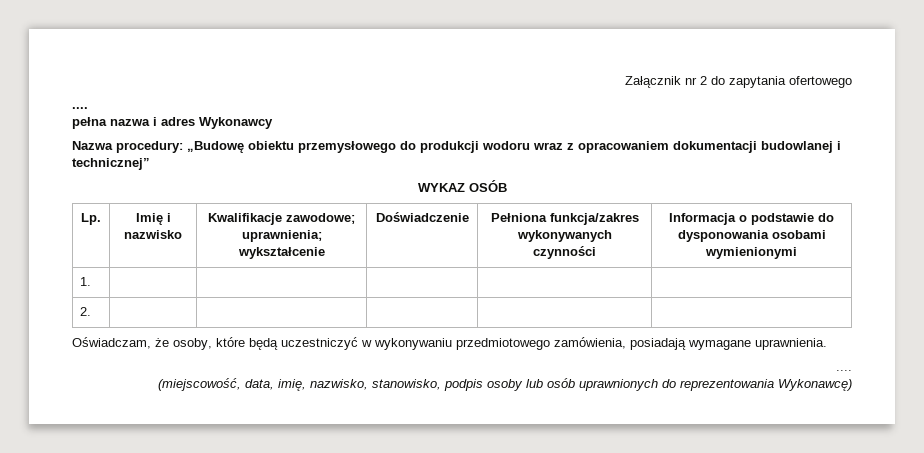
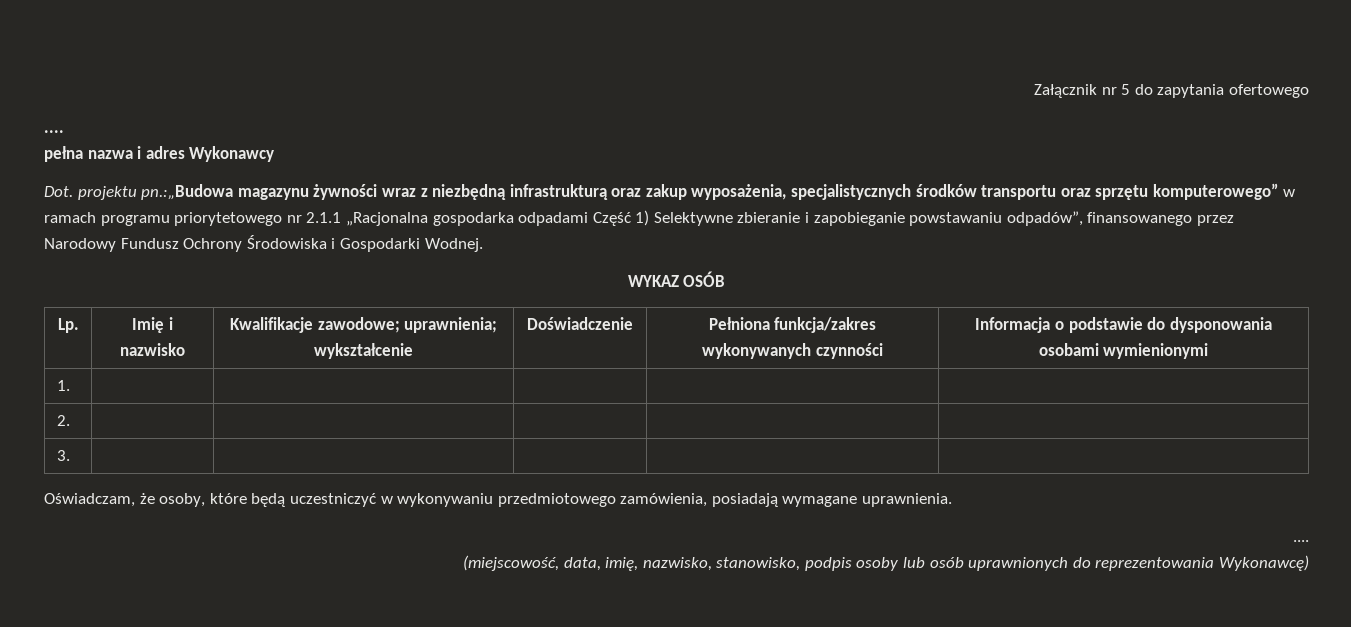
[700,76,707,85] 2 -> [1121,84,1131,95] 5
[72,141,841,153] [72,158,150,170] Nazwa procedury: „Budowę obiektu przemysłowego do produkcji wodoru wraz z opracowaniem dokumentacji budowlanej i technicznej” -> [44,183,1295,200] [44,210,1235,226] [44,235,483,252] Dot. projektu pn.:„Budowa magazynu żywności wraz z niezbędną infrastrukturą oraz zakup wyposażenia, specjalistycznych środków transportu oraz sprzętu komputerowego” w ramach programu priorytetowego nr 2.1.1 „Racjonalna gospodarka odpadami Część 1) Selektywne zbieranie i zapobieganie powstawaniu odpadów”, finansowanego przez Narodowy Fundusz Ochrony Środowiska i Gospodarki Wodnej.
(92, 311) none -> [56,450,70,461] // 3. | | | | |

